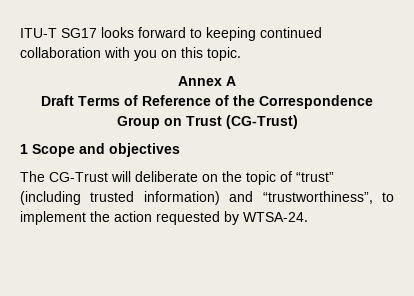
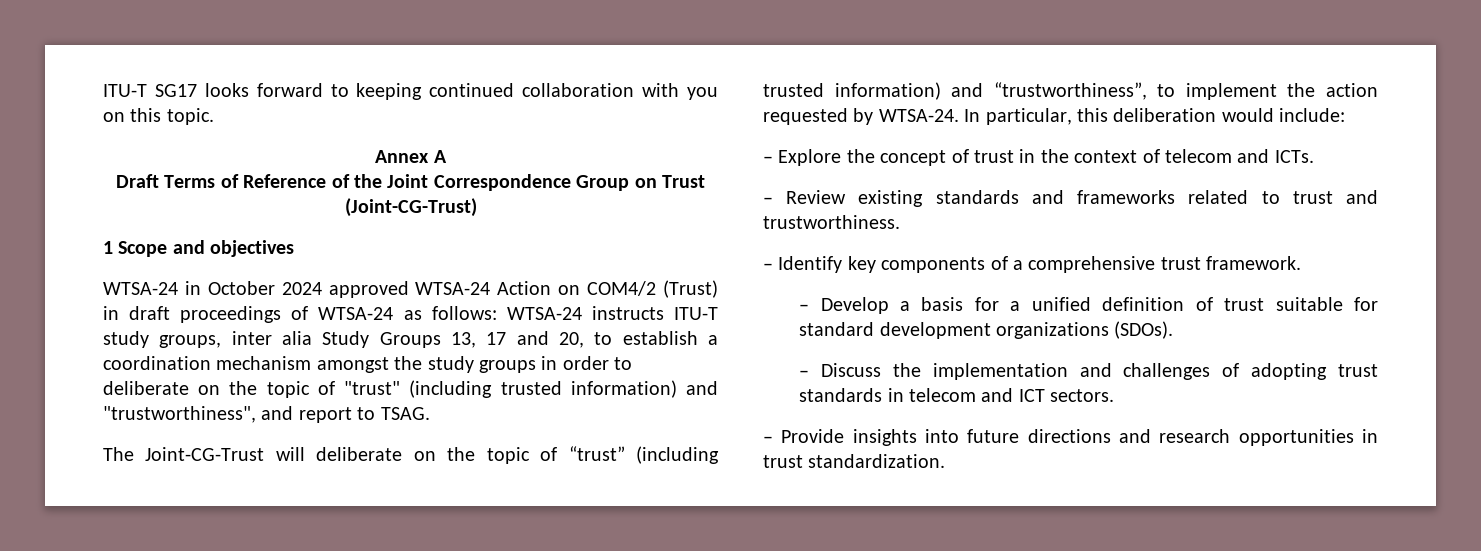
(255, 100) none -> [387,174,429,188] Joint
[225,115,298,129] (CG-Trust) -> [344,198,477,217] (Joint-CG-Trust)
(180, 150) none -> [103,280,719,298] [103,306,718,323] [103,331,718,348] [103,356,633,373] [103,380,718,398] [103,406,430,423] // WTSA-24 in October 2024 approved WTSA-24 Action on COM4/2 (Trust) in draft proceedings of WTSA-24 as follows: WTSA-24 instructs ITU-T study groups, inter alia Study Groups 13, 17 and 20, to establish a coordination mechanism amongst the study groups in order to deliberate on the topic of "trust" (including trusted information) and "trustworthiness", and report to TSAG.
[49,172,108,182] CG-Trust -> [145,447,265,461] Joint-CG-Trust
(308, 217) none -> [964,108,1346,125] [763,149,1314,166] [763,190,1378,207] [763,215,900,229] [763,256,1302,273] [799,297,1378,314] [799,321,1174,339] [799,363,1378,380] [799,388,1115,402] [763,429,1378,446] [763,454,946,468] In particular, this deliberation would include: // – Explore the concept of trust in the context of telecom and ICTs. // – Review existing standards and frameworks related to trust and trustworthiness. // – Identify key components of a comprehensive trust framework. // – Develop a basis for a unified definition of trust suitable for standard development organizations (SDOs). // – Discuss the implementation and challenges of adopting trust standards in telecom and ICT sectors. // – Provide insights into future directions and research opportunities in trust standardization.

